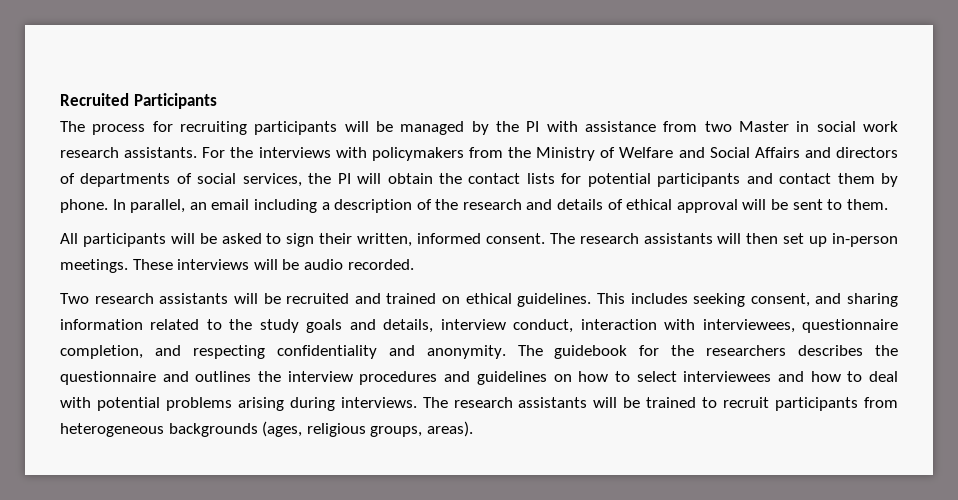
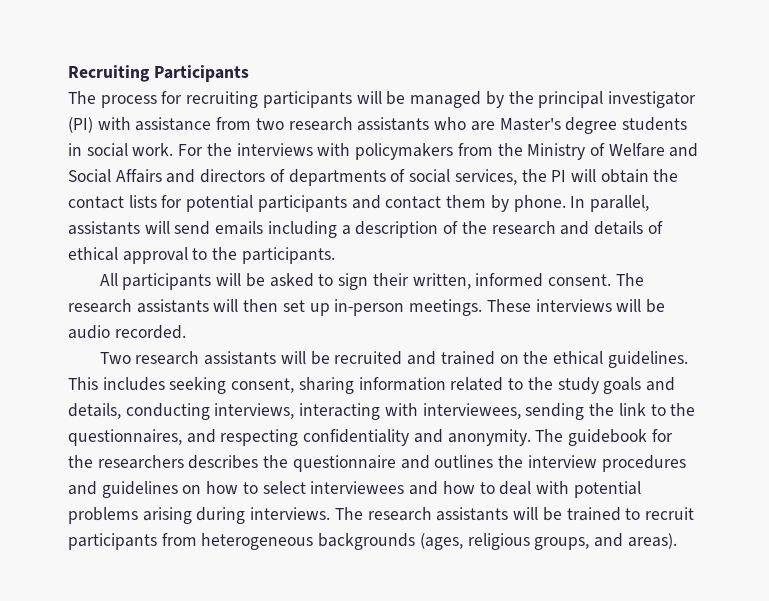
[60,93,129,106] Recruited -> [68,65,150,82] Recruiting
[526,121,540,132] PI -> [538,91,696,108] [68,117,93,133] principal investigator (PI)
[739,121,899,132] [60,147,198,158] Master in social work research assistants. -> [288,117,687,134] [68,143,174,157] research assistants who are Master's degree students in social work.
[189,199,250,210] an email -> [68,221,264,235] assistants will send emails
[742,199,888,210] will be sent to them. -> [192,247,335,264] to the participants.
(460, 300) none -> [523,351,549,364] the
[815,293,842,304] and -> (295, 385) none
[440,319,898,333] [60,345,143,359] interview conduct, interaction with interviewees, questionnaire completion, -> [125,403,696,420] [68,429,182,446] conducting interviews, interacting with interviewees, sending the link to the questionnaires,
(423, 431) none -> [594,533,624,547] and

